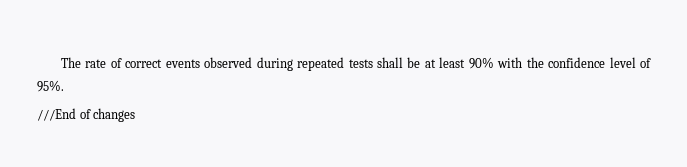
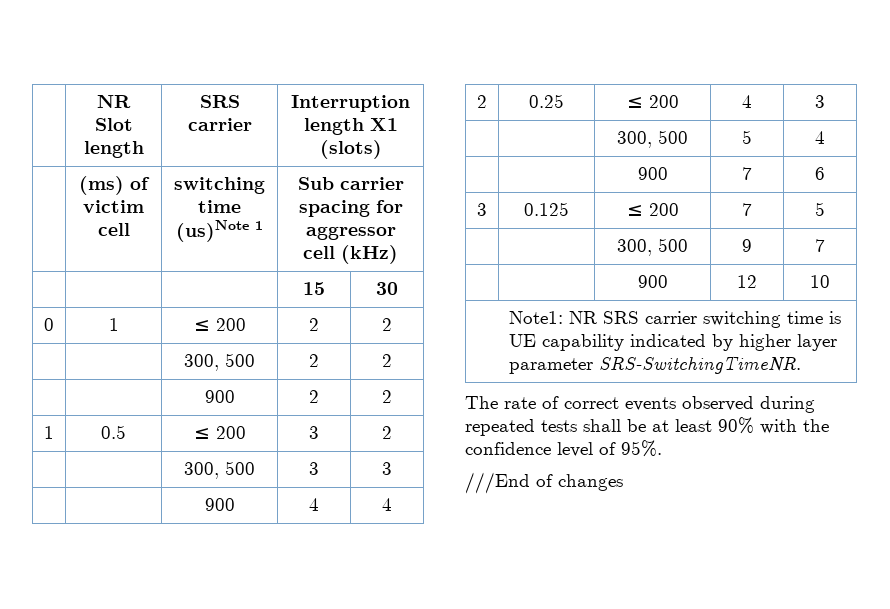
(60, 62) none -> [97,95,131,108] [94,118,133,131] [83,141,144,158] [199,95,240,108] [187,118,252,131] [291,95,410,112] [303,118,398,135] [319,140,382,159] [79,176,150,195] [83,200,144,213] [97,223,130,236] [174,177,265,194] [198,200,241,213] [176,220,263,242] [297,177,404,190] [298,200,403,217] [305,226,396,240] [303,245,398,264] [303,282,325,295] [376,282,398,295] [44,318,54,331] [108,318,119,331] [193,318,246,331] [309,318,319,331] [382,318,392,331] [184,353,255,371] [309,354,319,367] [382,354,392,367] [204,390,235,403] [309,390,319,403] [382,390,392,403] [44,426,54,439] [101,425,126,439] [193,426,246,439] [309,426,319,439] [382,426,392,439] [184,461,255,479] [309,462,319,475] [382,462,392,475] [204,498,235,511] [309,498,319,511] [382,498,392,511] [477,95,487,108] [529,94,564,108] [626,95,679,108] [742,95,752,108] [815,95,825,108] [617,130,688,148] [742,130,752,144] [815,131,825,144] [637,167,668,180] [742,167,752,180] [815,167,825,180] [477,203,487,216] [524,202,569,216] [626,203,679,216] [742,203,752,216] [815,202,825,216] [617,238,688,256] [742,239,752,252] [815,239,825,252] [637,275,668,288] [737,275,757,288] [810,275,830,288] [509,311,842,328] [509,334,838,351] [509,356,802,374] | NR Slot length | SRS carrier | Interruption length X1 (slots) // | (ms) of victim cell | switching time (us)Note 1 | Sub carrier spacing for aggressor cell (kHz) // | | | 15 | 30 // 0 | 1 | ≤ 200 | 2 | 2 // | | 300, 500 | 2 | 2 // | | 900 | 2 | 2 // 1 | 0.5 | ≤ 200 | 3 | 2 // | | 300, 500 | 3 | 3 // | | 900 | 4 | 4 // 2 | 0.25 | ≤ 200 | 4 | 3 // | | 300, 500 | 5 | 4 // | | 900 | 7 | 6 // 3 | 0.125 | ≤ 200 | 7 | 5 // | | 300, 500 | 9 | 7 // | | 900 | 12 | 10 // Note1: NR SRS carrier switching time is UE capability indicated by higher layer parameter SRS-SwitchingTimeNR. //

